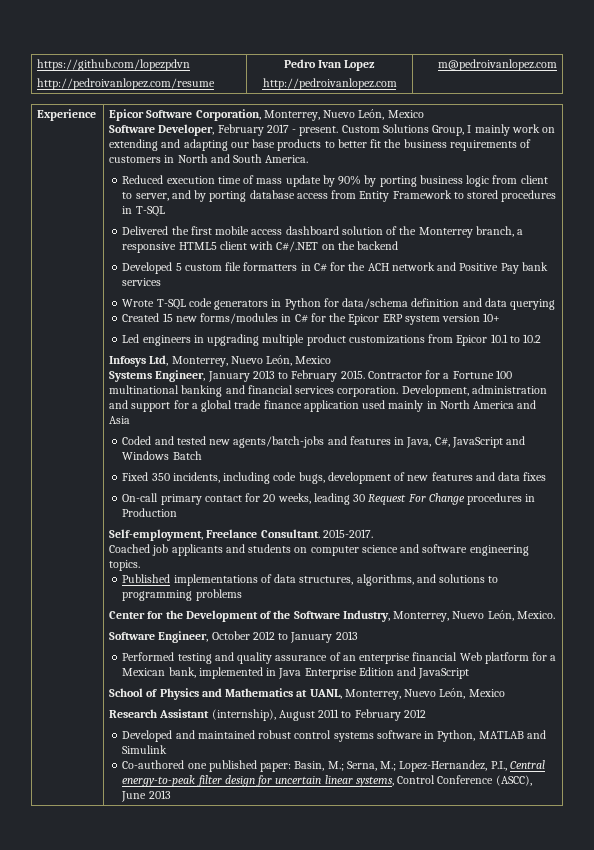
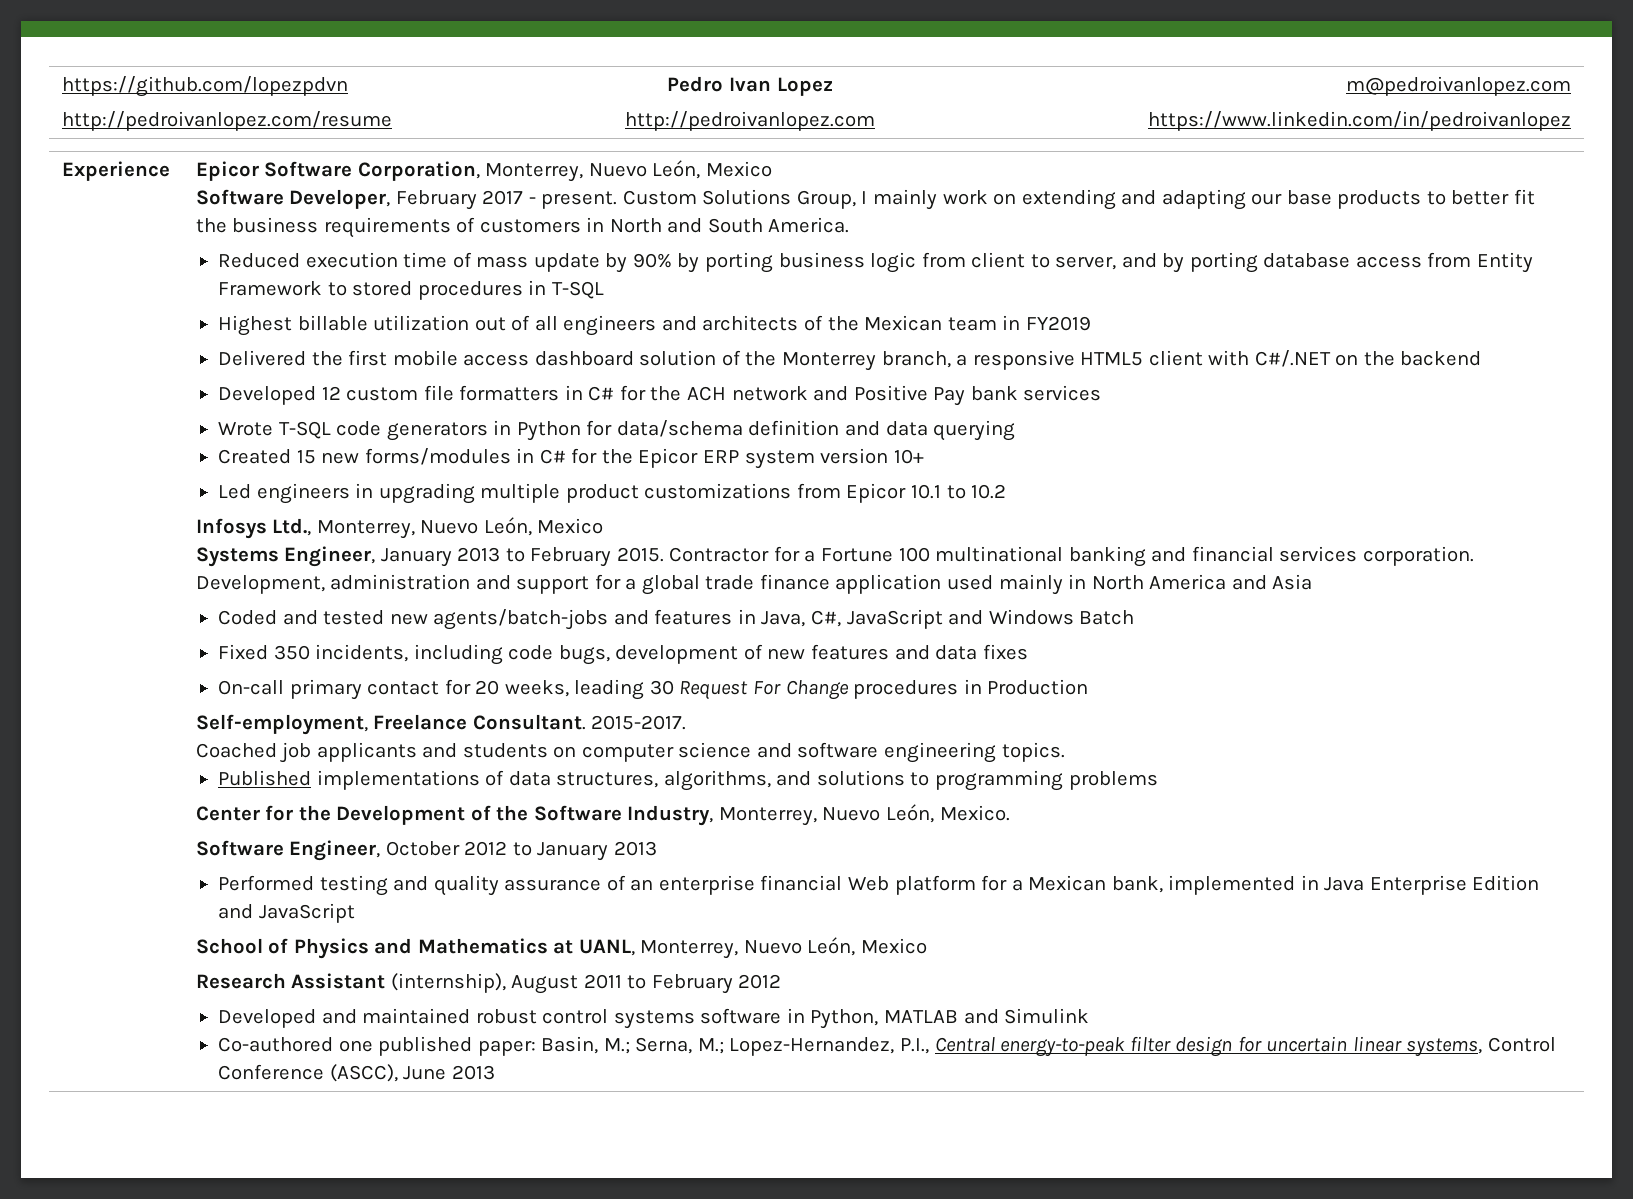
(557, 65) none -> [1148,111,1572,131] // https://www.linkedin.com/in/pedroivanlopez
(165, 211) none -> [218,315,1091,336] // Highest billable utilization out of all engineers and architects of the Mexican team in FY2019
[175,263,182,271] 5 -> [321,386,341,400] 12
[149,355,169,366] Ltd, -> [272,518,312,536] Ltd.,

